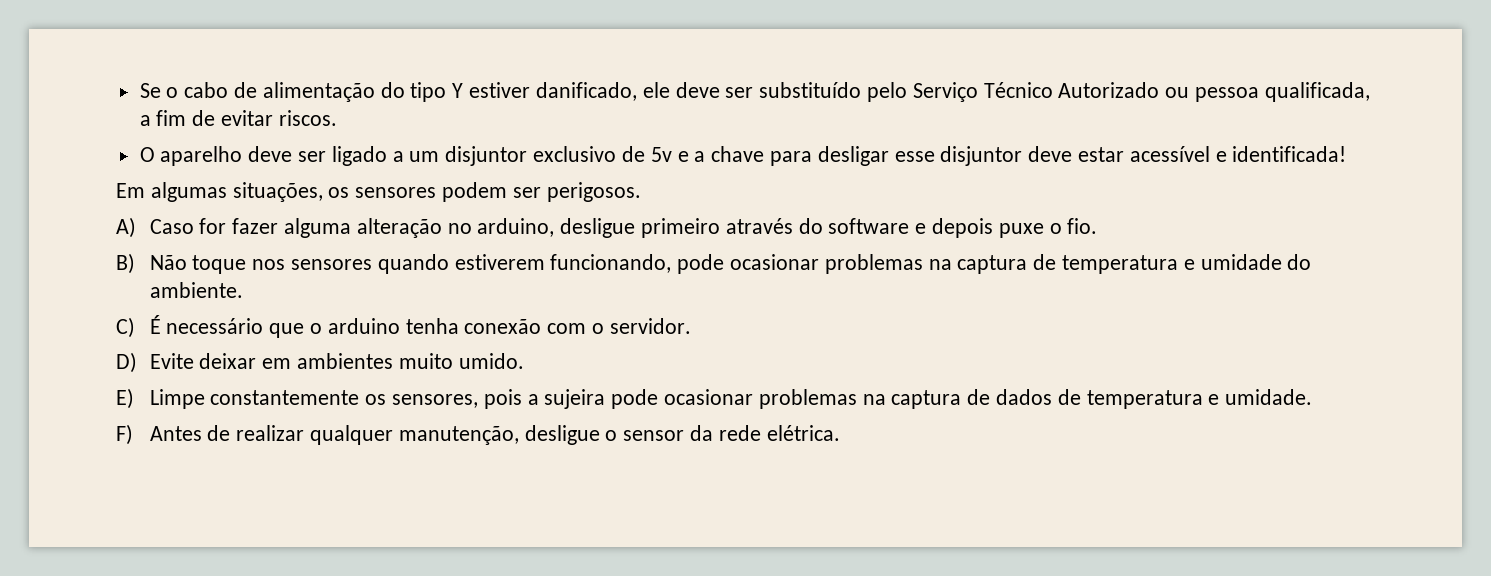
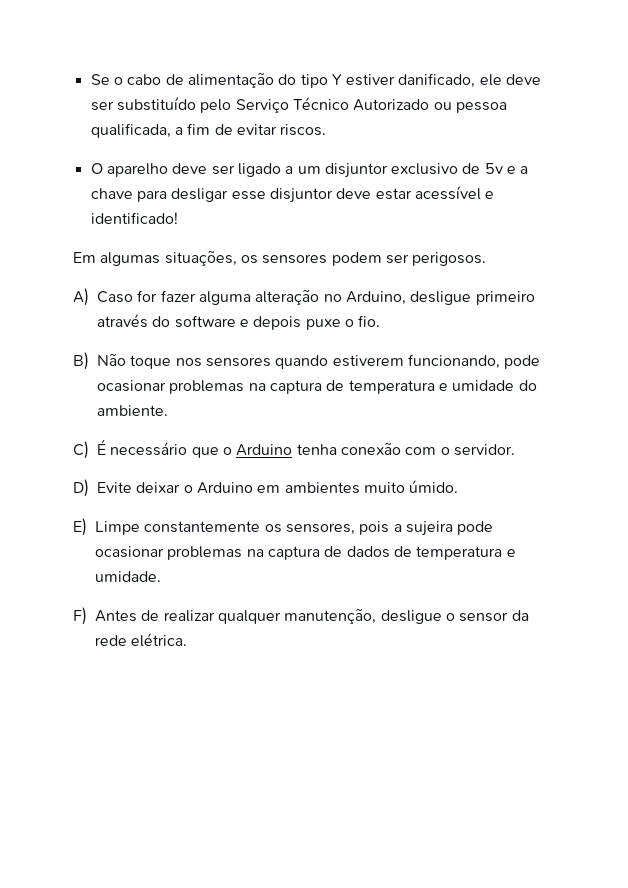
[1232,146,1347,162] identificada! -> [90,212,178,224] identificado!
[477,218,555,237] arduino, -> [345,291,406,305] Arduino,
[327,318,400,334] arduino -> [236,444,293,456] Arduino
(257, 361) none -> [183,482,253,494] o Arduino
[458,353,524,369] umido. -> [409,480,459,493] úmido.

